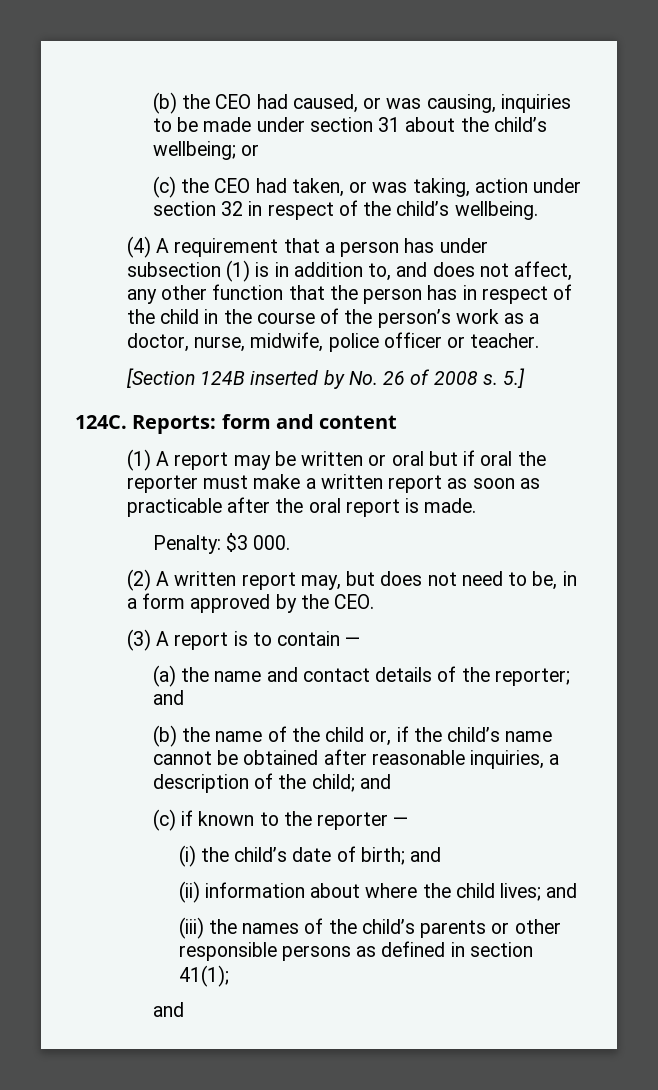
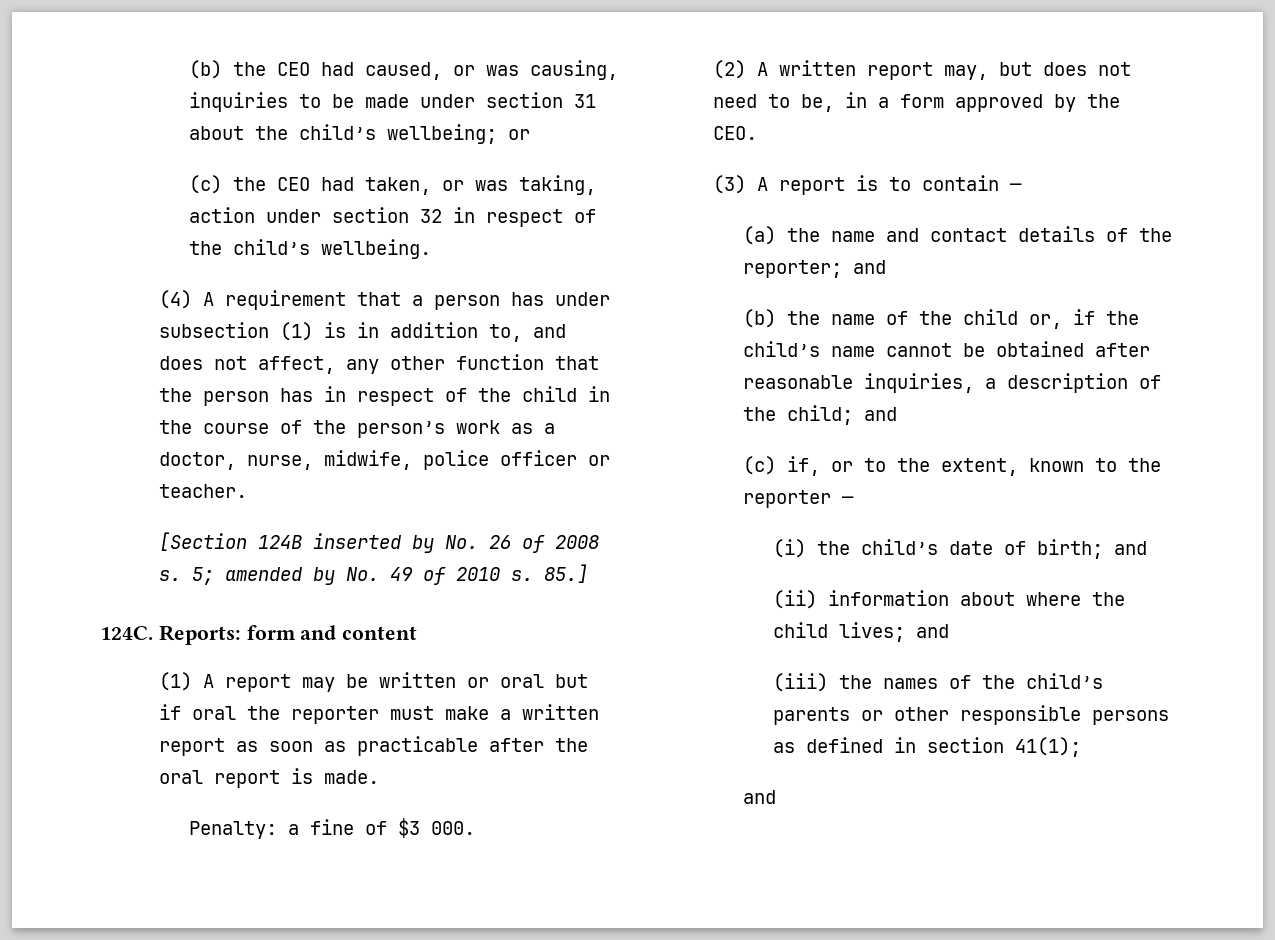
[503,368,526,388] 5.] -> [192,564,589,585] 5; amended by No. 49 of 2010 s. 85.]
(221, 544) none -> [287,819,387,835] a fine of
[180,810,193,826] if -> [786,456,1018,476] if, or to the extent,

